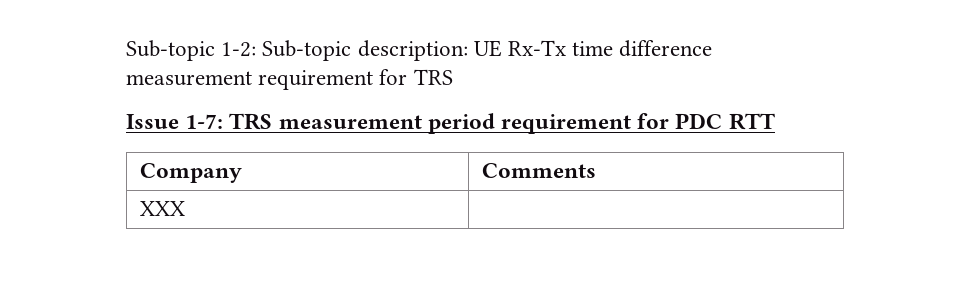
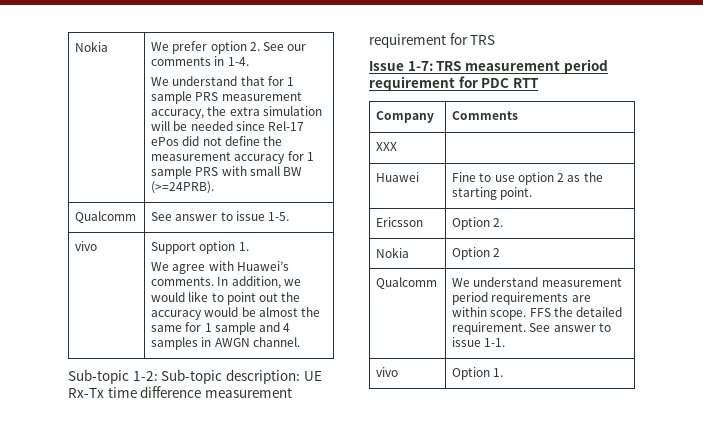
(126, 50) none -> [75,41,109,52] [151,41,307,54] [151,56,249,66] [151,76,295,86] [151,91,302,104] [151,106,322,119] [151,121,305,131] [151,136,283,146] [151,151,314,164] [151,166,303,179] [151,181,215,194] [75,211,137,223] [151,211,290,221] [75,241,98,251] [151,241,249,254] [151,261,289,274] [151,276,301,289] [151,291,301,305] [151,307,321,320] [151,322,291,335] [151,337,300,350] Nokia | We prefer option 2. See our comments in 1-4. // We understand that for 1 sample PRS measurement accuracy, the extra simulation will be needed since Rel-17 ePos did not define the measurement accuracy for 1 sample PRS with small BW (>=24PRB). // Qualcomm | See answer to issue 1-5. // vivo | Support option 1. // We agree with Huawei’s comments. In addition, we would like to point out the accuracy would be almost the same for 1 sample and 4 samples in AWGN channel. //
(186, 208) none -> [376,172,420,182] [452,172,603,185] [452,187,533,200] [376,217,424,227] [452,217,504,230] [376,247,410,258] [452,247,501,260] [376,277,438,289] [452,277,622,287] [452,292,591,305] [452,307,623,320] [452,322,611,335] [452,337,506,347] [376,367,399,377] [452,367,504,380] // Huawei | Fine to use option 2 as the starting point. // Ericsson | Option 2. // Nokia | Option 2 // Qualcomm | We understand measurement period requirements are within scope. FFS the detailed requirement. See answer to issue 1-1. // vivo | Option 1.

